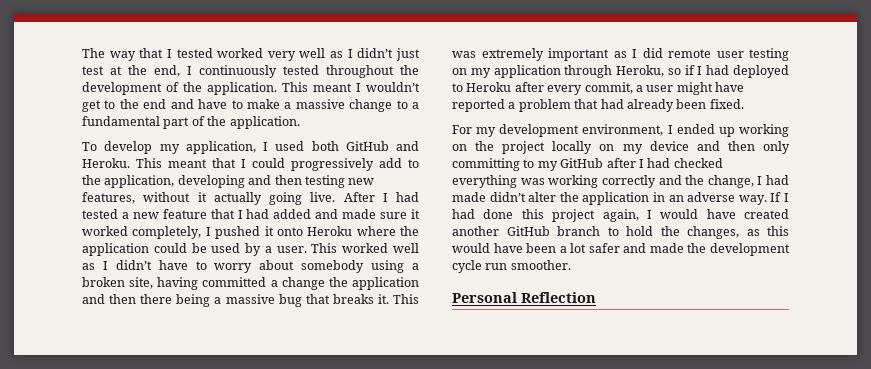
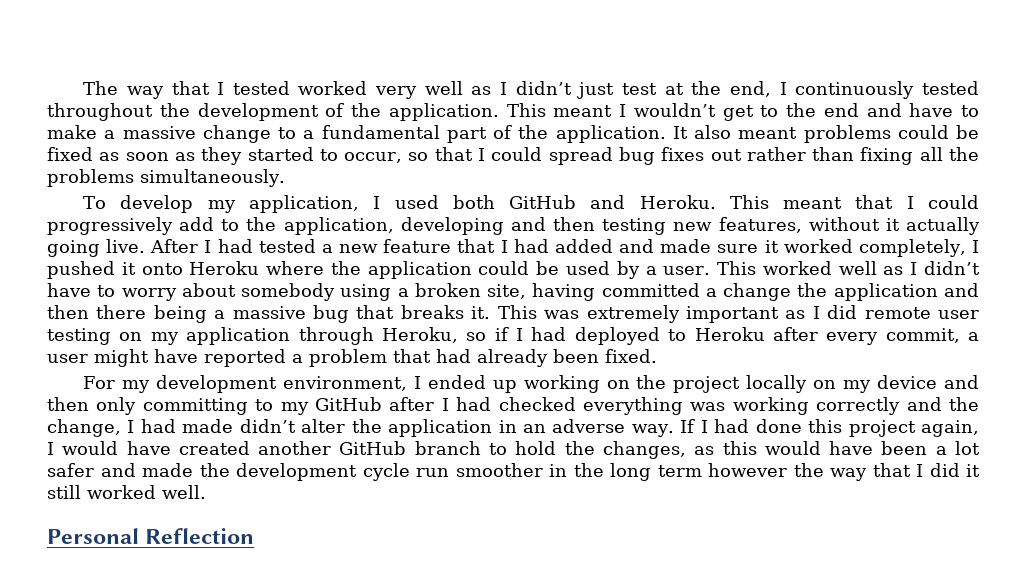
(300, 122) none -> [672,125,979,143] [47,147,979,165] [47,169,285,187] It also meant problems could be fixed as soon as they started to occur, so that I could spread bug fixes out rather than fixing all the problems simultaneously.
[510,260,571,270] smoother. -> [455,463,980,481] [47,485,206,499] smoother in the long term however the way that I did it still worked well.

